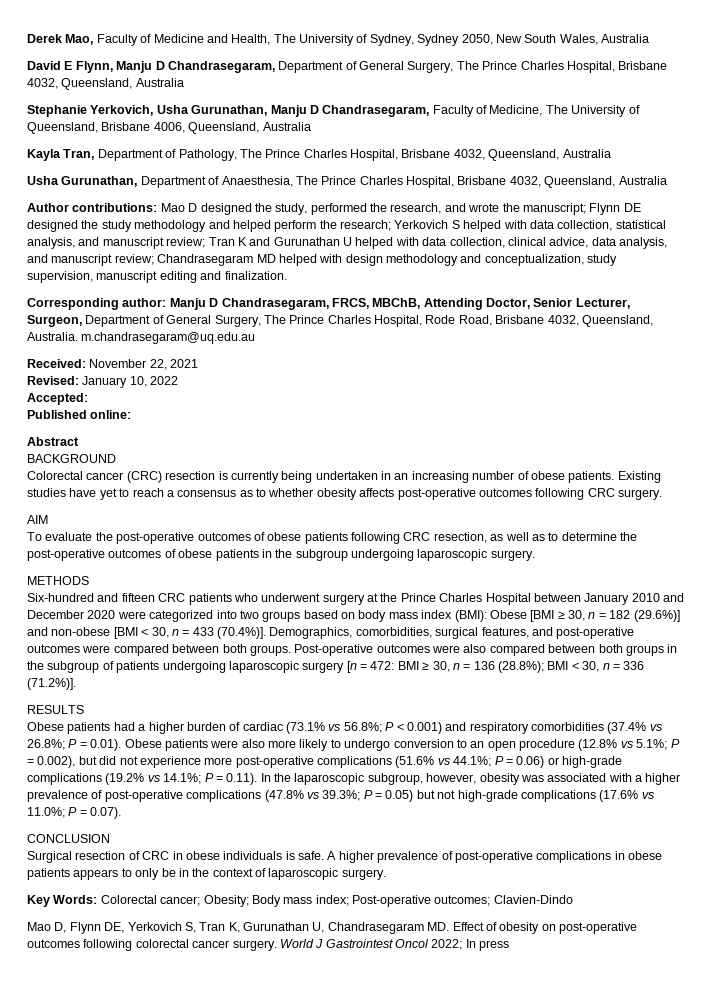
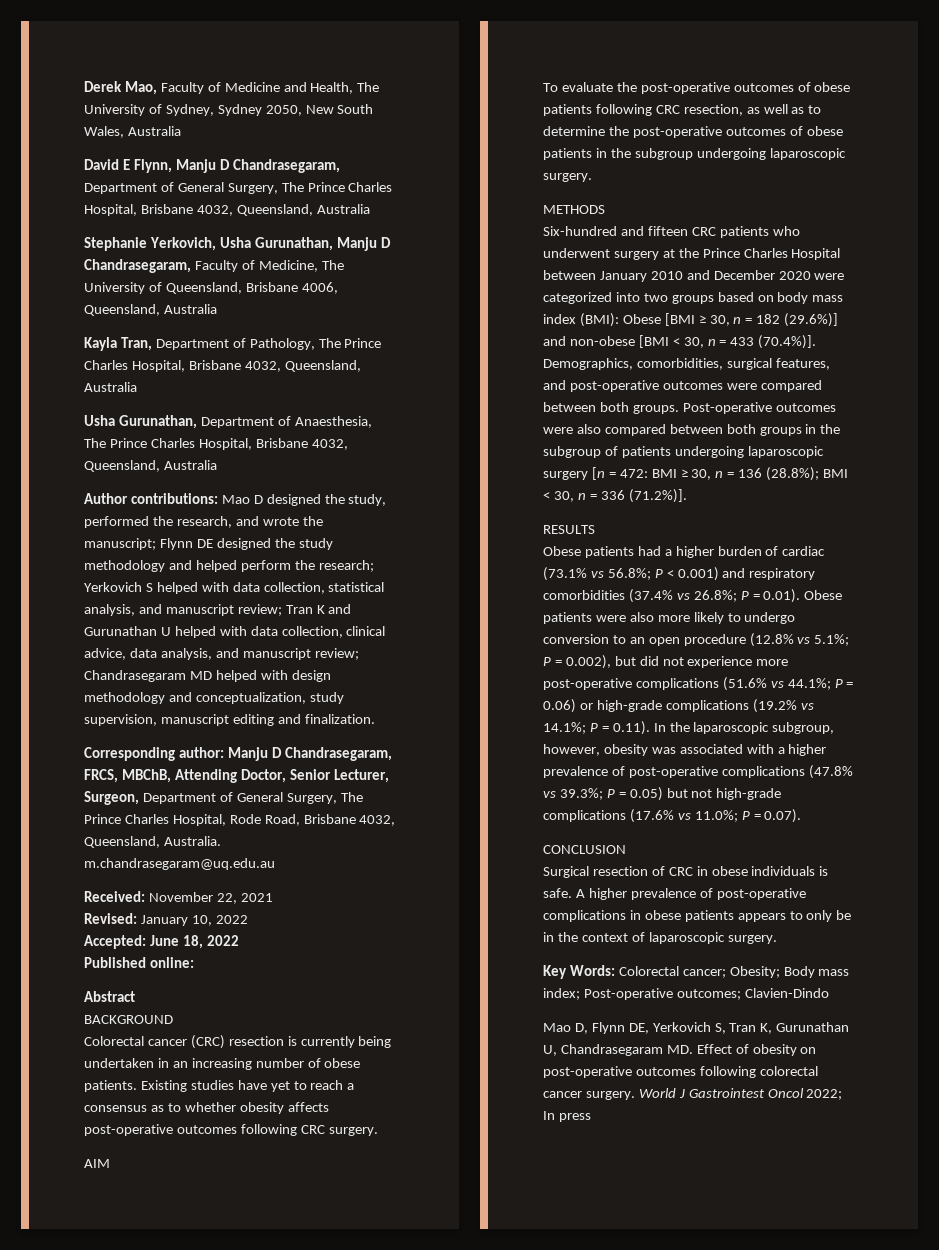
(88, 399) none -> [149,935,239,949] June 18, 2022

